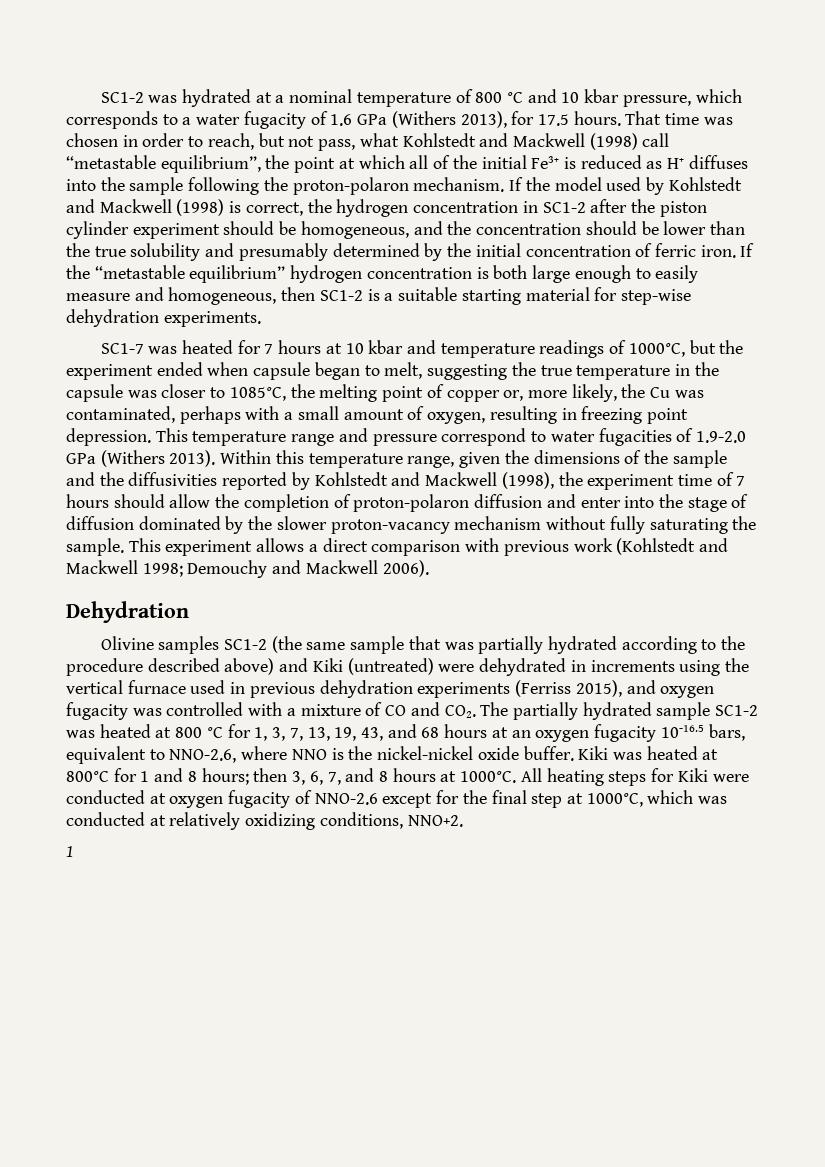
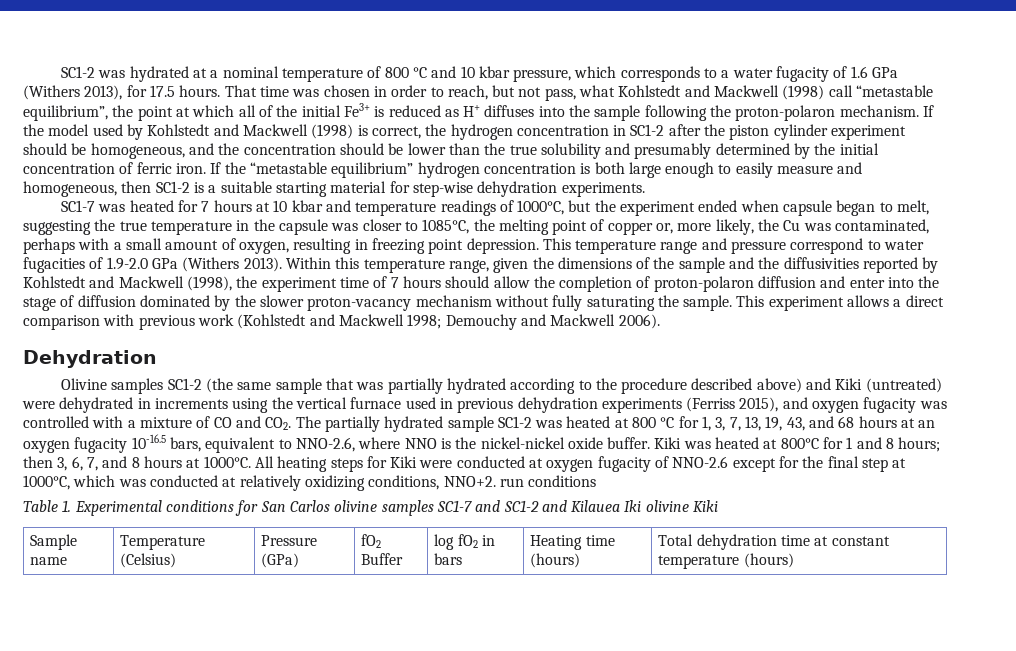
[66,846,74,857] // 1 -> [499,475,597,487] [23,500,719,516] [30,534,78,550] [30,557,68,565] [120,535,206,550] [120,553,177,568] [261,535,318,546] [261,553,300,568] [361,534,382,548] [361,553,404,565] [434,534,495,550] [434,553,463,565] [530,535,615,550] [530,553,581,568] [658,534,890,550] [658,553,794,569] run conditions // Table 1. Experimental conditions for San Carlos olivine samples SC1-7 and SC1-2 and Kilauea Iki olivine Kiki // Sample name | Temperature (Celsius) | Pressure (GPa) | fO2 Buffer | log fO2 in bars | Heating time (hours) | Total dehydration time at constant temperature (hours)

